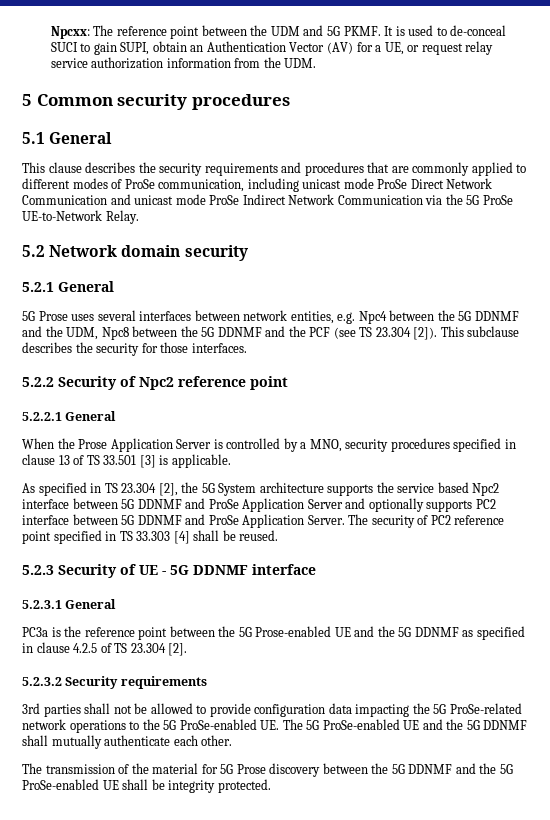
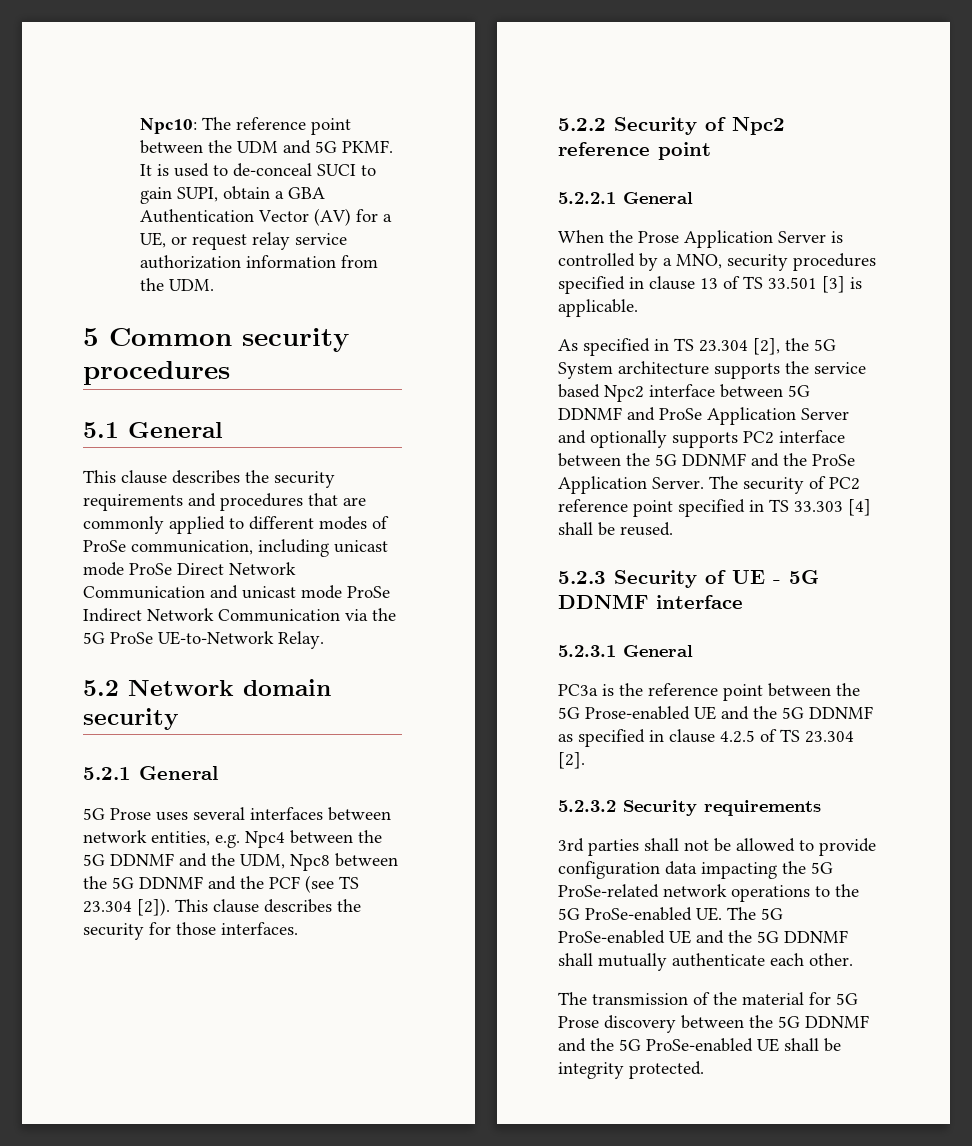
[50,26,90,39] Npcxx: -> [140,118,198,134] Npc10:
[190,45,204,52] an -> [275,187,326,199] a GBA
[467,326,520,337] subclause -> [213,899,259,913] clause
[121,514,206,525] 5G DDNMF and -> [626,453,807,467] the 5G DDNMF and the

